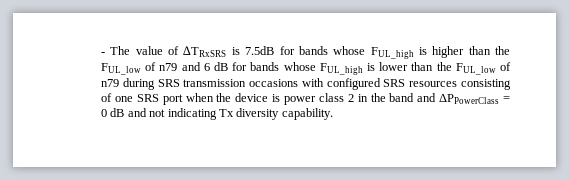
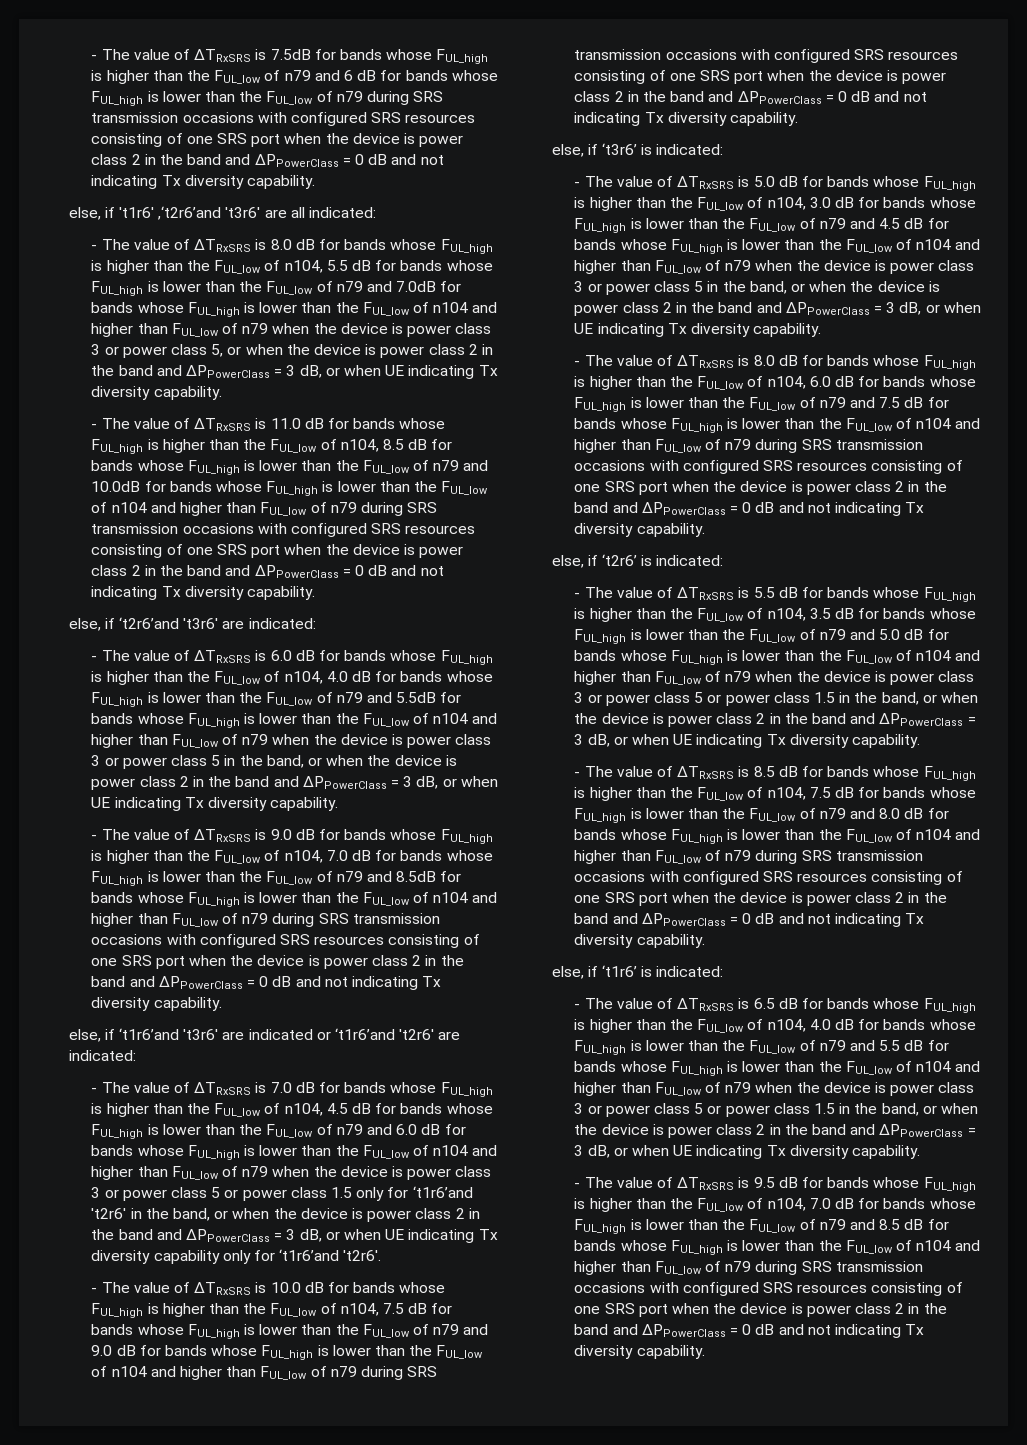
(333, 114) none -> [68,206,377,220] [91,239,493,254] [91,260,493,274] [91,281,462,296] [91,302,498,317] [91,323,492,337] [91,344,493,358] [91,365,498,379] [91,386,222,400] [91,418,446,431] [91,439,453,454] [91,460,489,475] [91,481,489,496] [91,502,438,516] [91,523,476,537] [91,544,464,558] [91,565,444,578] [91,586,316,600] [68,617,316,631] [91,650,493,665] [91,671,493,685] [91,692,462,707] [91,713,498,728] [91,734,492,748] [91,755,457,769] [91,776,498,790] [91,797,339,811] [91,829,493,844] [91,850,493,864] [91,871,462,886] [91,892,498,907] [91,913,440,927] [91,934,480,948] [91,955,464,969] [91,976,442,990] [91,997,222,1011] [68,1028,461,1042] [68,1050,136,1061] [91,1082,493,1097] [91,1103,493,1117] [91,1124,466,1139] [91,1145,498,1160] [91,1166,492,1180] [91,1186,473,1201] [91,1208,480,1222] [91,1229,498,1243] [91,1249,382,1264] [91,1282,446,1295] [91,1303,453,1318] [91,1324,489,1339] [91,1345,484,1360] [91,1366,438,1380] [574,49,959,63] [574,70,947,84] [574,91,927,104] [574,112,799,126] [551,143,724,157] [574,176,976,191] [574,197,976,211] [574,218,949,233] [574,239,981,254] [574,260,975,274] [574,281,940,295] [574,302,981,316] [574,323,822,337] [574,355,976,370] [574,376,976,390] [574,397,949,412] [574,418,981,433] [574,439,923,453] [574,460,963,474] [574,481,947,495] [574,502,925,516] [574,523,705,537] [551,554,724,568] [574,587,976,602] [574,608,976,622] [574,629,949,644] [574,650,981,665] [574,671,975,685] [574,692,978,706] [574,713,976,727] [574,734,920,748] [574,766,976,781] [574,787,976,801] [574,808,949,823] [574,829,981,844] [574,850,923,864] [574,871,963,885] [574,892,947,906] [574,913,925,927] [574,934,705,948] [551,965,724,979] [574,998,976,1013] [574,1019,976,1033] [574,1040,949,1055] [574,1061,981,1076] [574,1082,975,1096] [574,1103,978,1117] [574,1124,976,1138] [574,1145,920,1159] [574,1177,976,1192] [574,1198,976,1212] [574,1219,949,1234] [574,1240,981,1255] [574,1261,923,1275] [574,1282,963,1296] [574,1303,947,1317] [574,1324,925,1338] [574,1345,705,1359] // else, if 't1r6' ,‘t2r6’and 't3r6' are all indicated: // - The value of ∆TRxSRS is 8.0 dB for bands whose FUL_high is higher than the FUL_low of n104, 5.5 dB for bands whose FUL_high is lower than the FUL_low of n79 and 7.0dB for bands whose FUL_high is lower than the FUL_low of n104 and higher than FUL_low of n79 when the device is power class 3 or power class 5, or when the device is power class 2 in the band and ΔPPowerClass = 3 dB, or when UE indicating Tx diversity capability. // - The value of ∆TRxSRS is 11.0 dB for bands whose FUL_high is higher than the FUL_low of n104, 8.5 dB for bands whose FUL_high is lower than the FUL_low of n79 and 10.0dB for bands whose FUL_high is lower than the FUL_low of n104 and higher than FUL_low of n79 during SRS transmission occasions with configured SRS resources consisting of one SRS port when the device is power class 2 in the band and ΔPPowerClass = 0 dB and not indicating Tx diversity capability. // else, if ‘t2r6’and 't3r6' are indicated: // - The value of ∆TRxSRS is 6.0 dB for bands whose FUL_high is higher than the FUL_low of n104, 4.0 dB for bands whose FUL_high is lower than the FUL_low of n79 and 5.5dB for bands whose FUL_high is lower than the FUL_low of n104 and higher than FUL_low of n79 when the device is power class 3 or power class 5 in the band, or when the device is power class 2 in the band and ΔPPowerClass = 3 dB, or when UE indicating Tx diversity capability. // - The value of ∆TRxSRS is 9.0 dB for bands whose FUL_high is higher than the FUL_low of n104, 7.0 dB for bands whose FUL_high is lower than the FUL_low of n79 and 8.5dB for bands whose FUL_high is lower than the FUL_low of n104 and higher than FUL_low of n79 during SRS transmission occasions with configured SRS resources consisting of one SRS port when the device is power class 2 in the band and ΔPPowerClass = 0 dB and not indicating Tx diversity capability. // else, if ‘t1r6’and 't3r6' are indicated or ‘t1r6’and 't2r6' are indicated: // - The value of ∆TRxSRS is 7.0 dB for bands whose FUL_high is higher than the FUL_low of n104, 4.5 dB for bands whose FUL_high is lower than the FUL_low of n79 and 6.0 dB for bands whose FUL_high is lower than the FUL_low of n104 and higher than FUL_low of n79 when the device is power class 3 or power class 5 or power class 1.5 only for ‘t1r6’and 't2r6' in the band, or when the device is power class 2 in the band and ΔPPowerClass = 3 dB, or when UE indicating Tx diversity capability only for ‘t1r6’and 't2r6'. // - The value of ∆TRxSRS is 10.0 dB for bands whose FUL_high is higher than the FUL_low of n104, 7.5 dB for bands whose FUL_high is lower than the FUL_low of n79 and 9.0 dB for bands whose FUL_high is lower than the FUL_low of n104 and higher than FUL_low of n79 during SRS transmission occasions with configured SRS resources consisting of one SRS port when the device is power class 2 in the band and ΔPPowerClass = 0 dB and not indicating Tx diversity capability. // else, if ‘t3r6’ is indicated: // - The value of ∆TRxSRS is 5.0 dB for bands whose FUL_high is higher than the FUL_low of n104, 3.0 dB for bands whose FUL_high is lower than the FUL_low of n79 and 4.5 dB for bands whose FUL_high is lower than the FUL_low of n104 and higher than FUL_low of n79 when the device is power class 3 or power class 5 in the band, or when the device is power class 2 in the band and ΔPPowerClass = 3 dB, or when UE indicating Tx diversity capability. // - The value of ∆TRxSRS is 8.0 dB for bands whose FUL_high is higher than the FUL_low of n104, 6.0 dB for bands whose FUL_high is lower than the FUL_low of n79 and 7.5 dB for bands whose FUL_high is lower than the FUL_low of n104 and higher than FUL_low of n79 during SRS transmission occasions with configured SRS resources consisting of one SRS port when the device is power class 2 in the band and ΔPPowerClass = 0 dB and not indicating Tx diversity capability. // else, if ‘t2r6’ is indicated: // - The value of ∆TRxSRS is 5.5 dB for bands whose FUL_high is higher than the FUL_low of n104, 3.5 dB for bands whose FUL_high is lower than the FUL_low of n79 and 5.0 dB for bands whose FUL_high is lower than the FUL_low of n104 and higher than FUL_low of n79 when the device is power class 3 or power class 5 or power class 1.5 in the band, or when the device is power class 2 in the band and ΔPPowerClass = 3 dB, or when UE indicating Tx diversity capability. // - The value of ∆TRxSRS is 8.5 dB for bands whose FUL_high is higher than the FUL_low of n104, 7.5 dB for bands whose FUL_high is lower than the FUL_low of n79 and 8.0 dB for bands whose FUL_high is lower than the FUL_low of n104 and higher than FUL_low of n79 during SRS transmission occasions with configured SRS resources consisting of one SRS port when the device is power class 2 in the band and ΔPPowerClass = 0 dB and not indicating Tx diversity capability. // else, if ‘t1r6’ is indicated: // - The value of ∆TRxSRS is 6.5 dB for bands whose FUL_high is higher than the FUL_low of n104, 4.0 dB for bands whose FUL_high is lower than the FUL_low of n79 and 5.5 dB for bands whose FUL_high is lower than the FUL_low of n104 and higher than FUL_low of n79 when the device is power class 3 or power class 5 or power class 1.5 in the band, or when the device is power class 2 in the band and ΔPPowerClass = 3 dB, or when UE indicating Tx diversity capability. // - The value of ∆TRxSRS is 9.5 dB for bands whose FUL_high is higher than the FUL_low of n104, 7.0 dB for bands whose FUL_high is lower than the FUL_low of n79 and 8.5 dB for bands whose FUL_high is lower than the FUL_low of n104 and higher than FUL_low of n79 during SRS transmission occasions with configured SRS resources consisting of one SRS port when the device is power class 2 in the band and ΔPPowerClass = 0 dB and not indicating Tx diversity capability.

